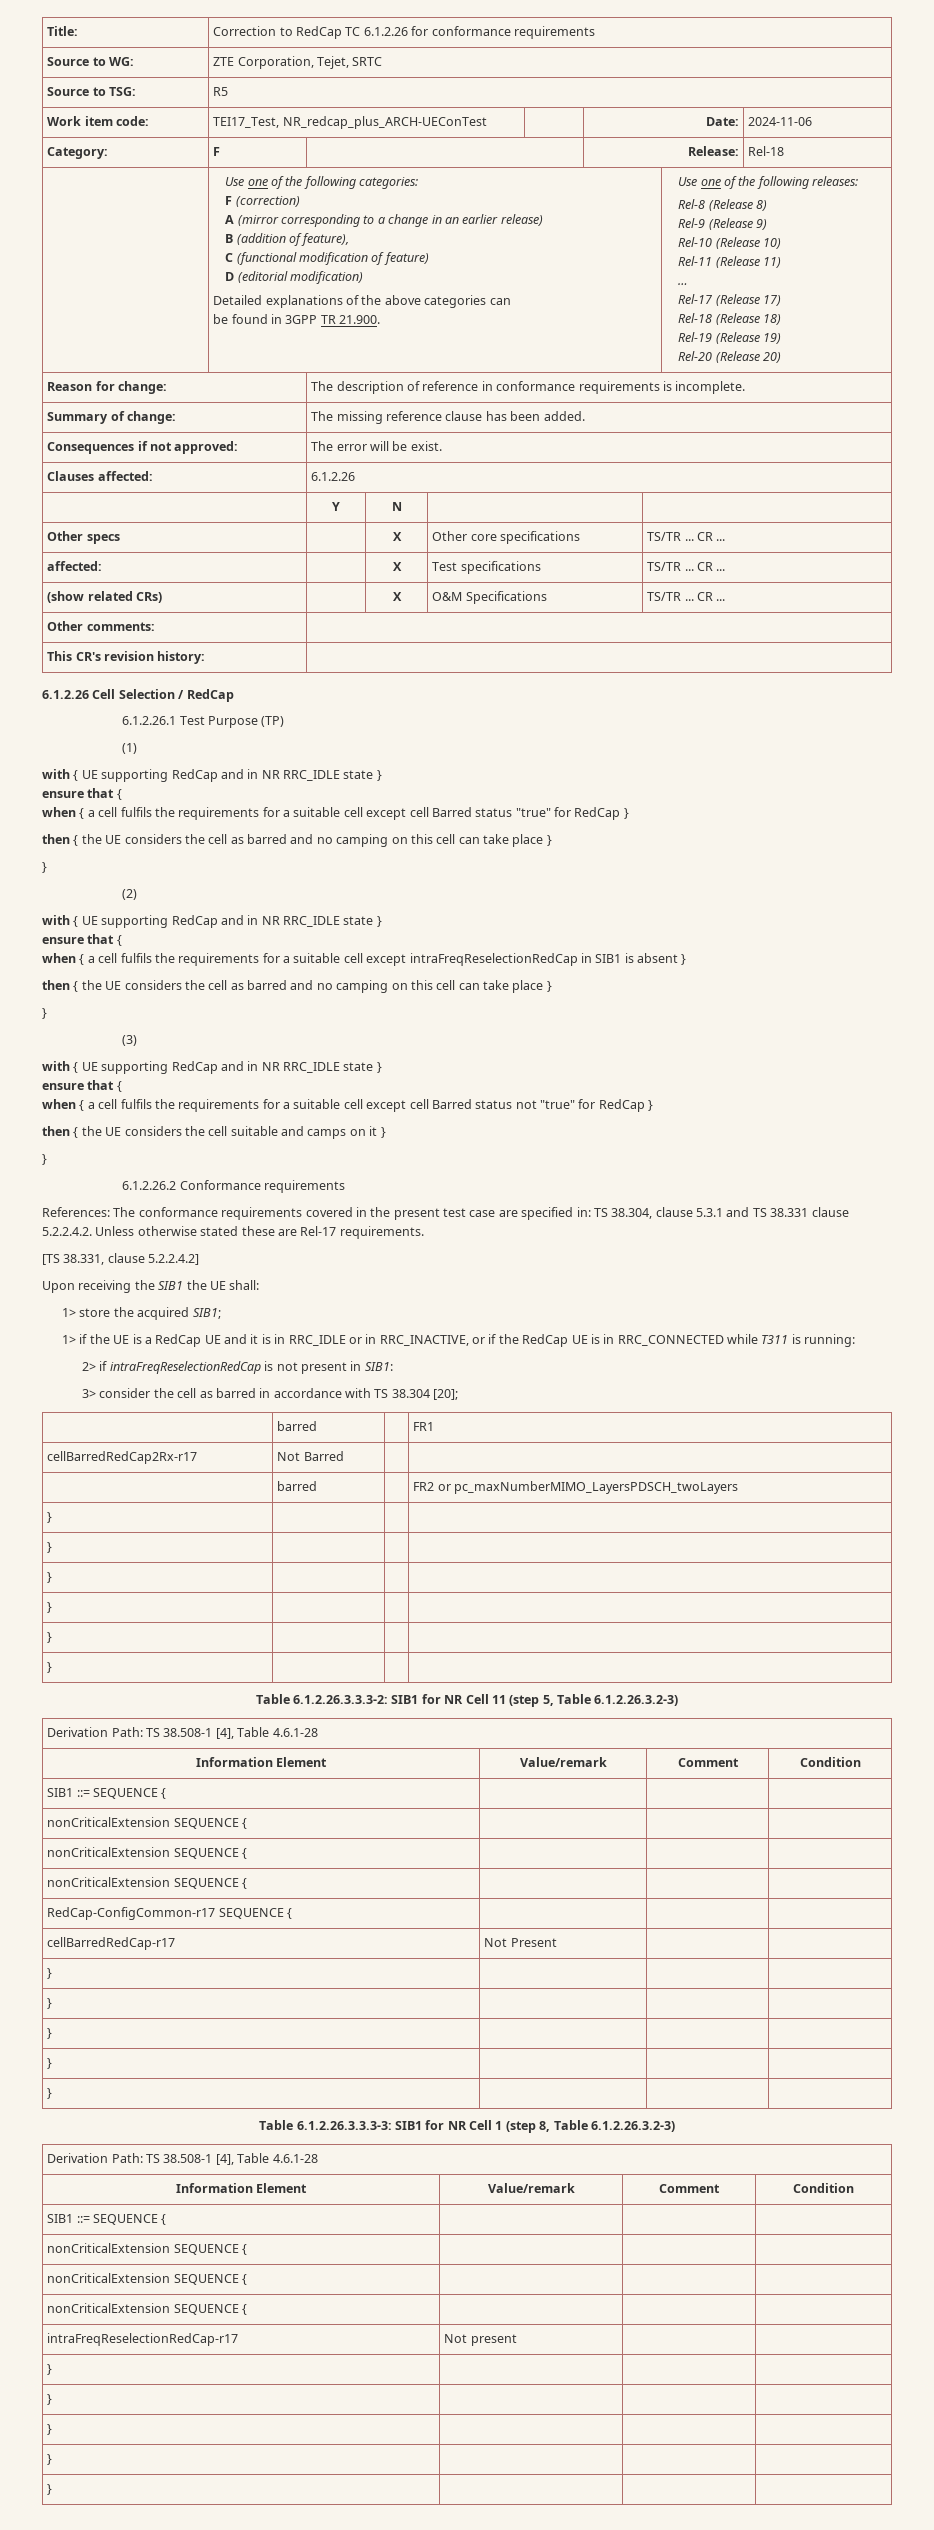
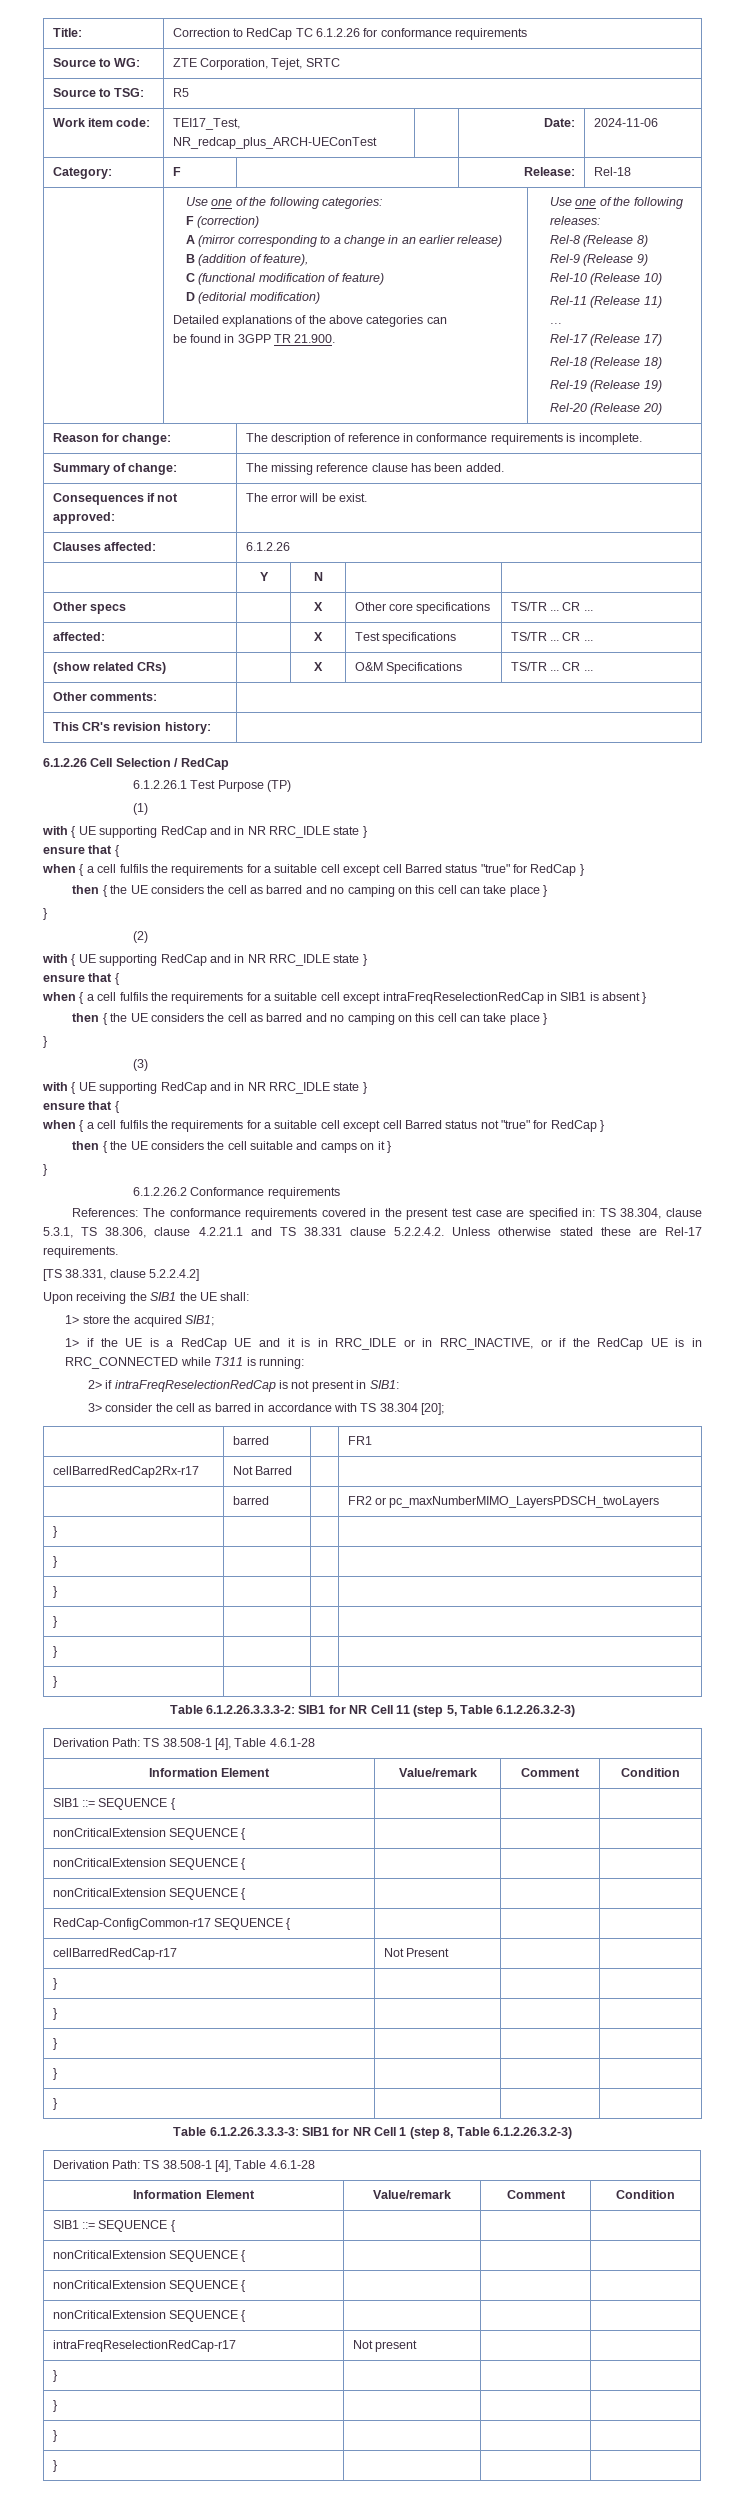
[696,1208,723,1217] 5.3.1 -> [43,1227,243,1238] 5.3.1, TS 38.306, clause 4.2.21.1
[47,2484,53,2495] // } | | | -> (57, 2466) none

